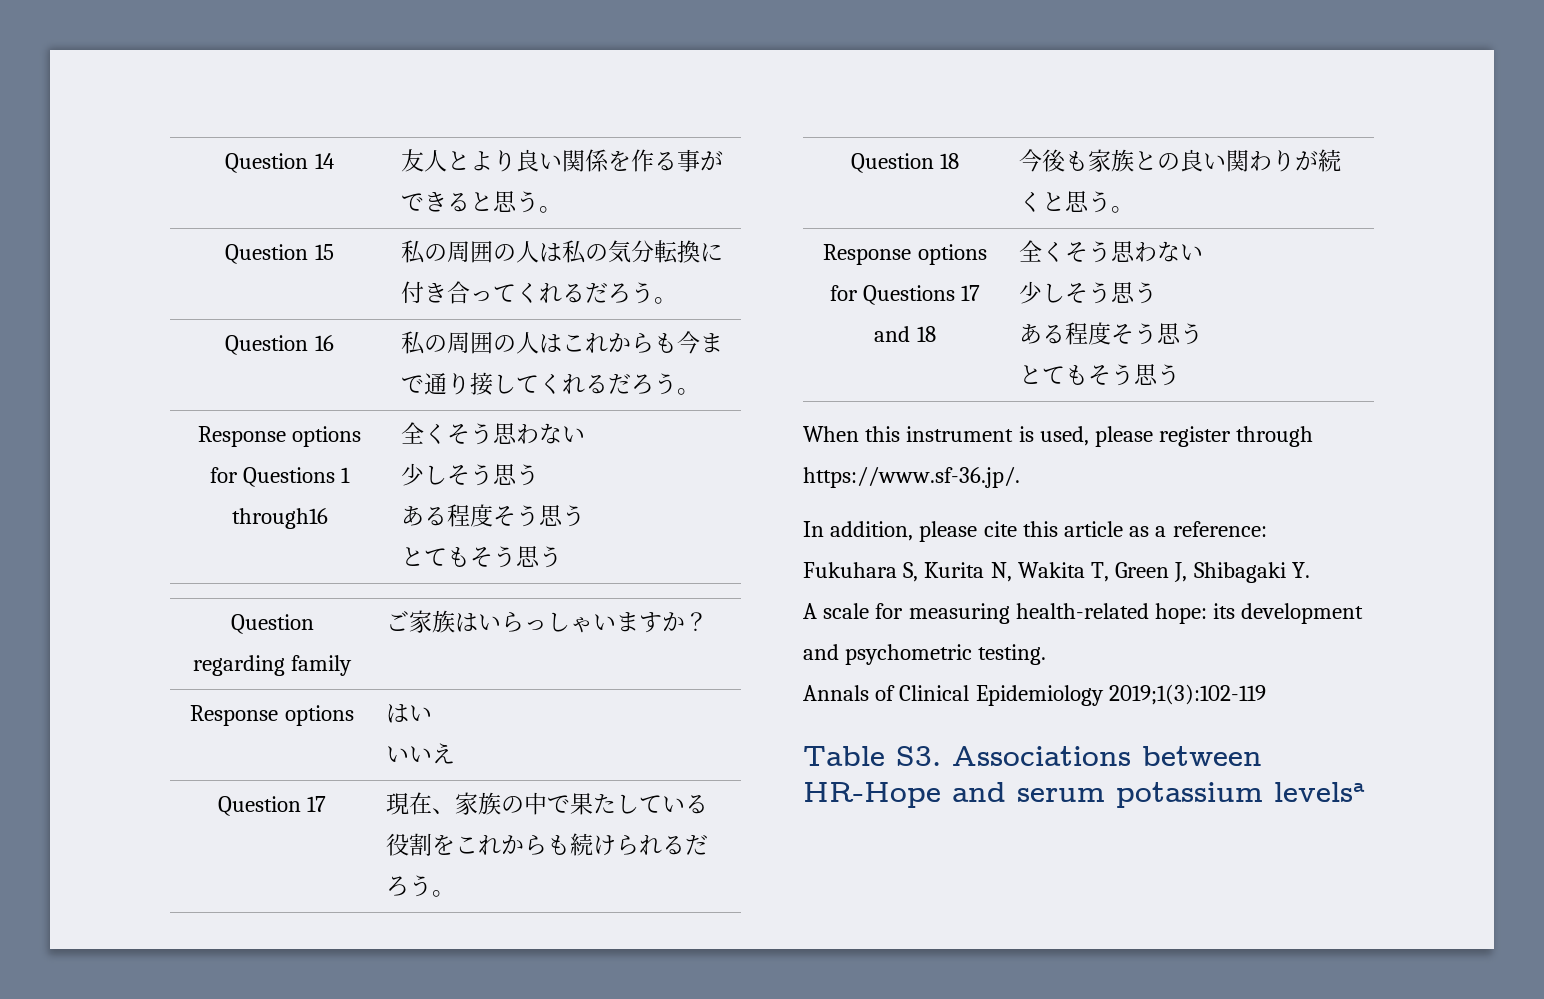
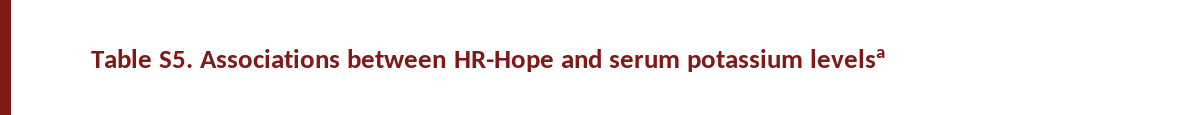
[225,153,334,173] [400,149,723,172] [400,191,562,213] [225,244,334,264] [400,240,723,264] [400,281,677,304] [225,334,334,355] [400,331,723,355] [400,372,700,395] [197,426,362,447] [209,467,351,487] [231,507,328,529] [400,422,585,445] [400,463,539,486] [400,504,585,527] [400,546,562,568] [230,614,314,634] [192,654,353,676] [385,610,708,633] [190,705,354,726] [385,704,432,723] [385,743,455,764] [217,796,327,816] [385,792,708,815] [385,833,708,856] [385,875,455,897] [850,153,960,173] [1018,149,1341,172] [1018,191,1134,213] [823,244,987,265] [829,285,981,305] [874,325,936,342] [1018,240,1203,263] [1018,281,1157,304] [1018,322,1203,345] [1018,364,1180,386] [803,425,1314,447] [803,466,1020,488] [803,520,1267,542] [803,561,1310,583] [803,602,1364,624] [803,643,1047,665] [803,684,1266,706] [803,746,941,766] Question 14 | 友人とより良い関係を作る事ができると思う。 // Question 15 | 私の周囲の人は私の気分転換に付き合ってくれるだろう。 // Question 16 | 私の周囲の人はこれからも今まで通り接してくれるだろう。 // Response options for Questions 1 through16 | 全くそう思わない // 少しそう思う // ある程度そう思う // とてもそう思う // Question regarding family | ご家族はいらっしゃいますか？ // Response options | はい // いいえ // Question 17 | 現在、家族の中で果たしている役割をこれからも続けられるだろう。 // Question 18 | 今後も家族との良い関わりが続くと思う。 // Response options for Questions 17 and 18 | 全くそう思わない // 少しそう思う // ある程度そう思う // とてもそう思う // When this instrument is used, please register through https://www.sf-36.jp/. // In addition, please cite this article as a reference: // Fukuhara S, Kurita N, Wakita T, Green J, Shibagaki Y. // A scale for measuring health-related hope: its development and psychometric testing. // Annals of Clinical Epidemiology 2019;1(3):102-119 // Table S3. -> [91,49,194,68] Table S5.

